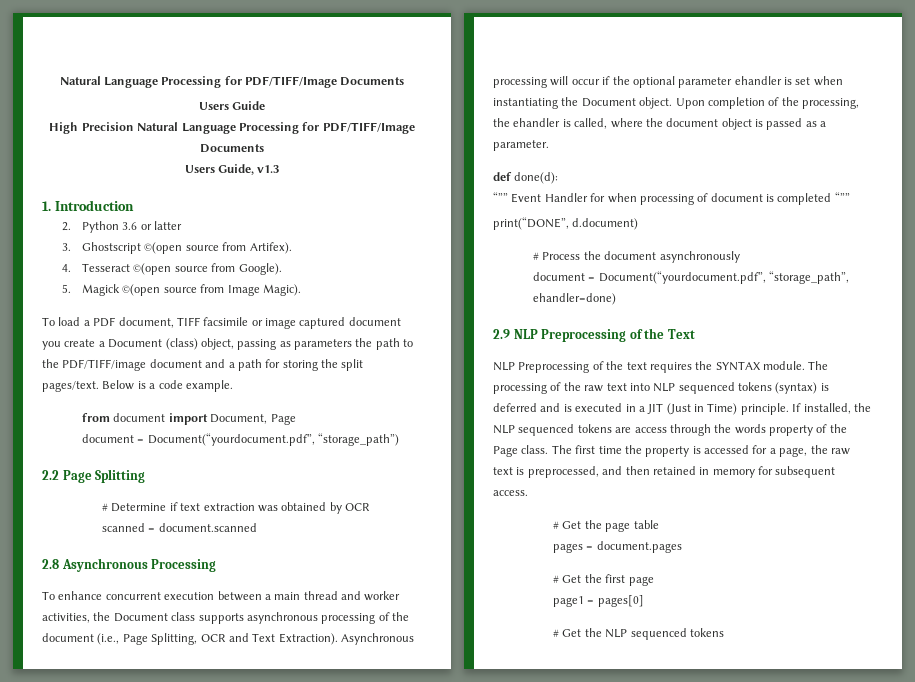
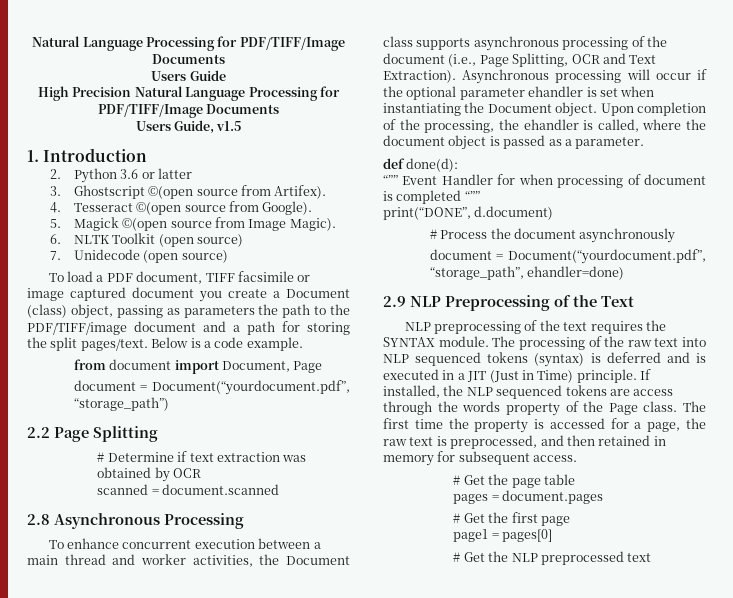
[257,165,280,173] v1.3 -> [216,121,242,131] v1.5
(301, 290) none -> [50,233,244,247] [50,249,228,263] // 6. NLTK Toolkit (open source) // 7. Unidecode (open source)
[518,362,590,373] Preprocessing -> [434,321,522,334] preprocessing
[630,628,724,640] sequenced tokens -> [540,551,652,565] preprocessed text

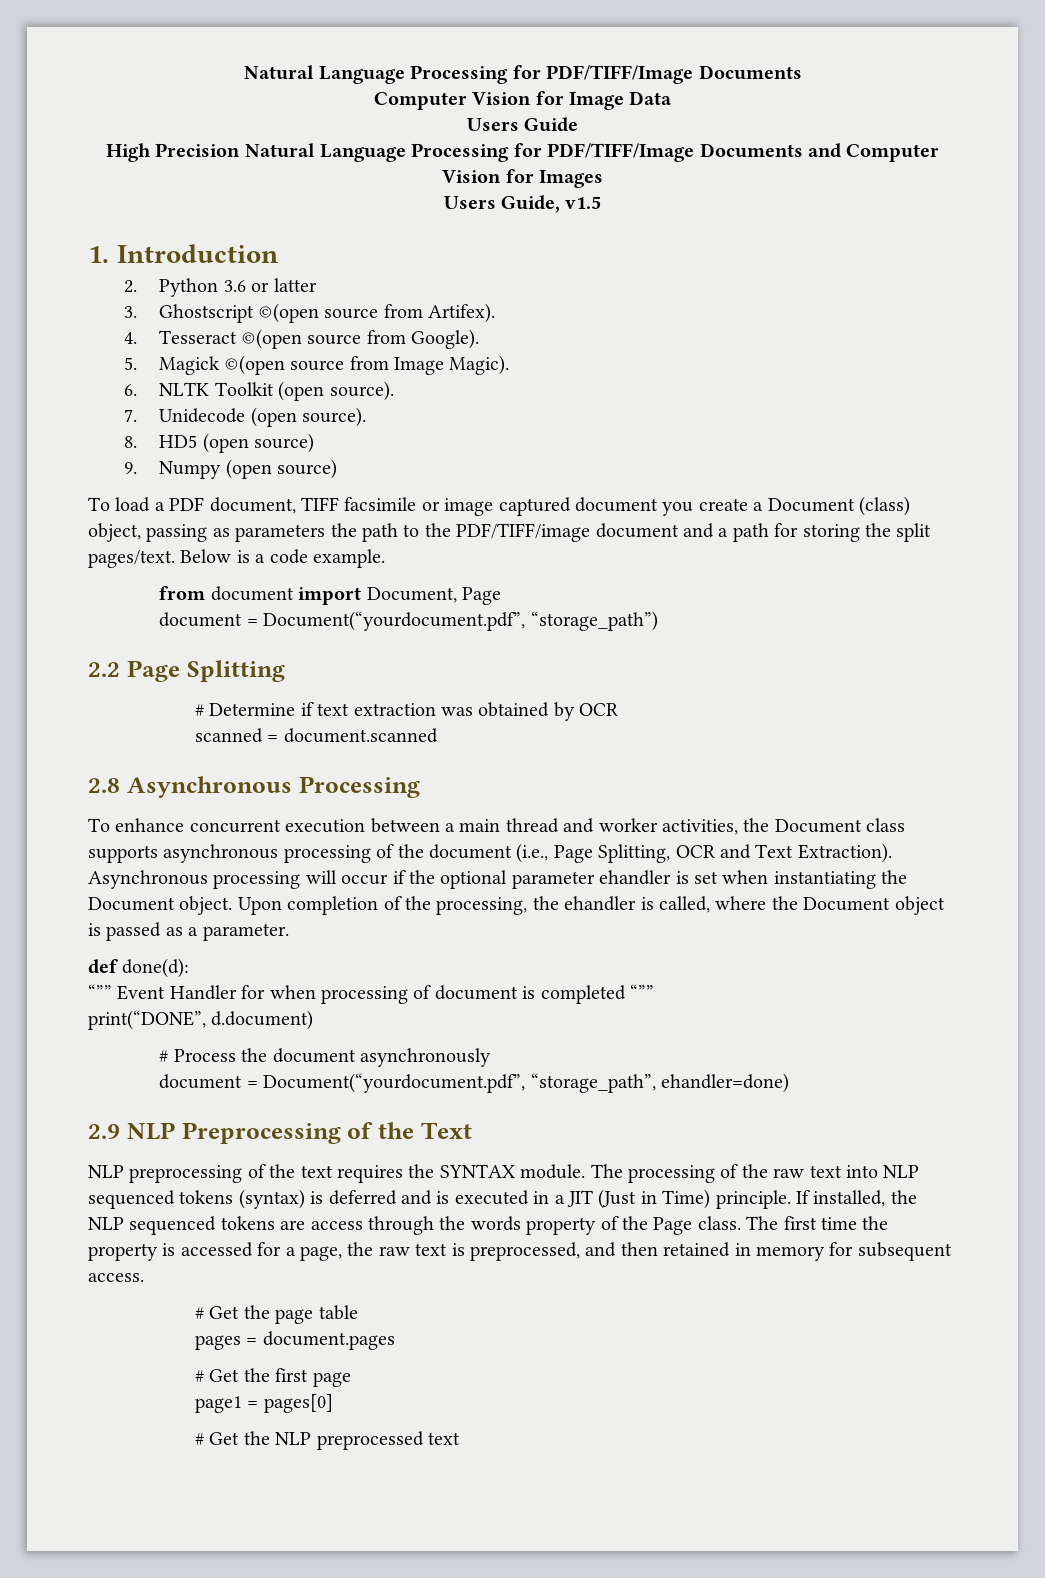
[32,36,345,51] [152,54,225,64] Natural Language Processing for PDF/TIFF/Image Documents -> [243,65,802,84] [373,91,673,110] Natural Language Processing for PDF/TIFF/Image Documents // Computer Vision for Image Data
(280, 109) none -> [807,143,940,162] [442,169,603,188] and Computer Vision for Images
[197,234,244,247] [50,249,140,260] source) // 7. Unidecode -> [329,381,394,401] [123,407,367,427] [123,433,315,453] [123,461,222,479] source). // 7. Unidecode (open source). // 8. HD5 (open source) // 9. Numpy
[383,135,445,146] document -> [803,897,891,911] Document

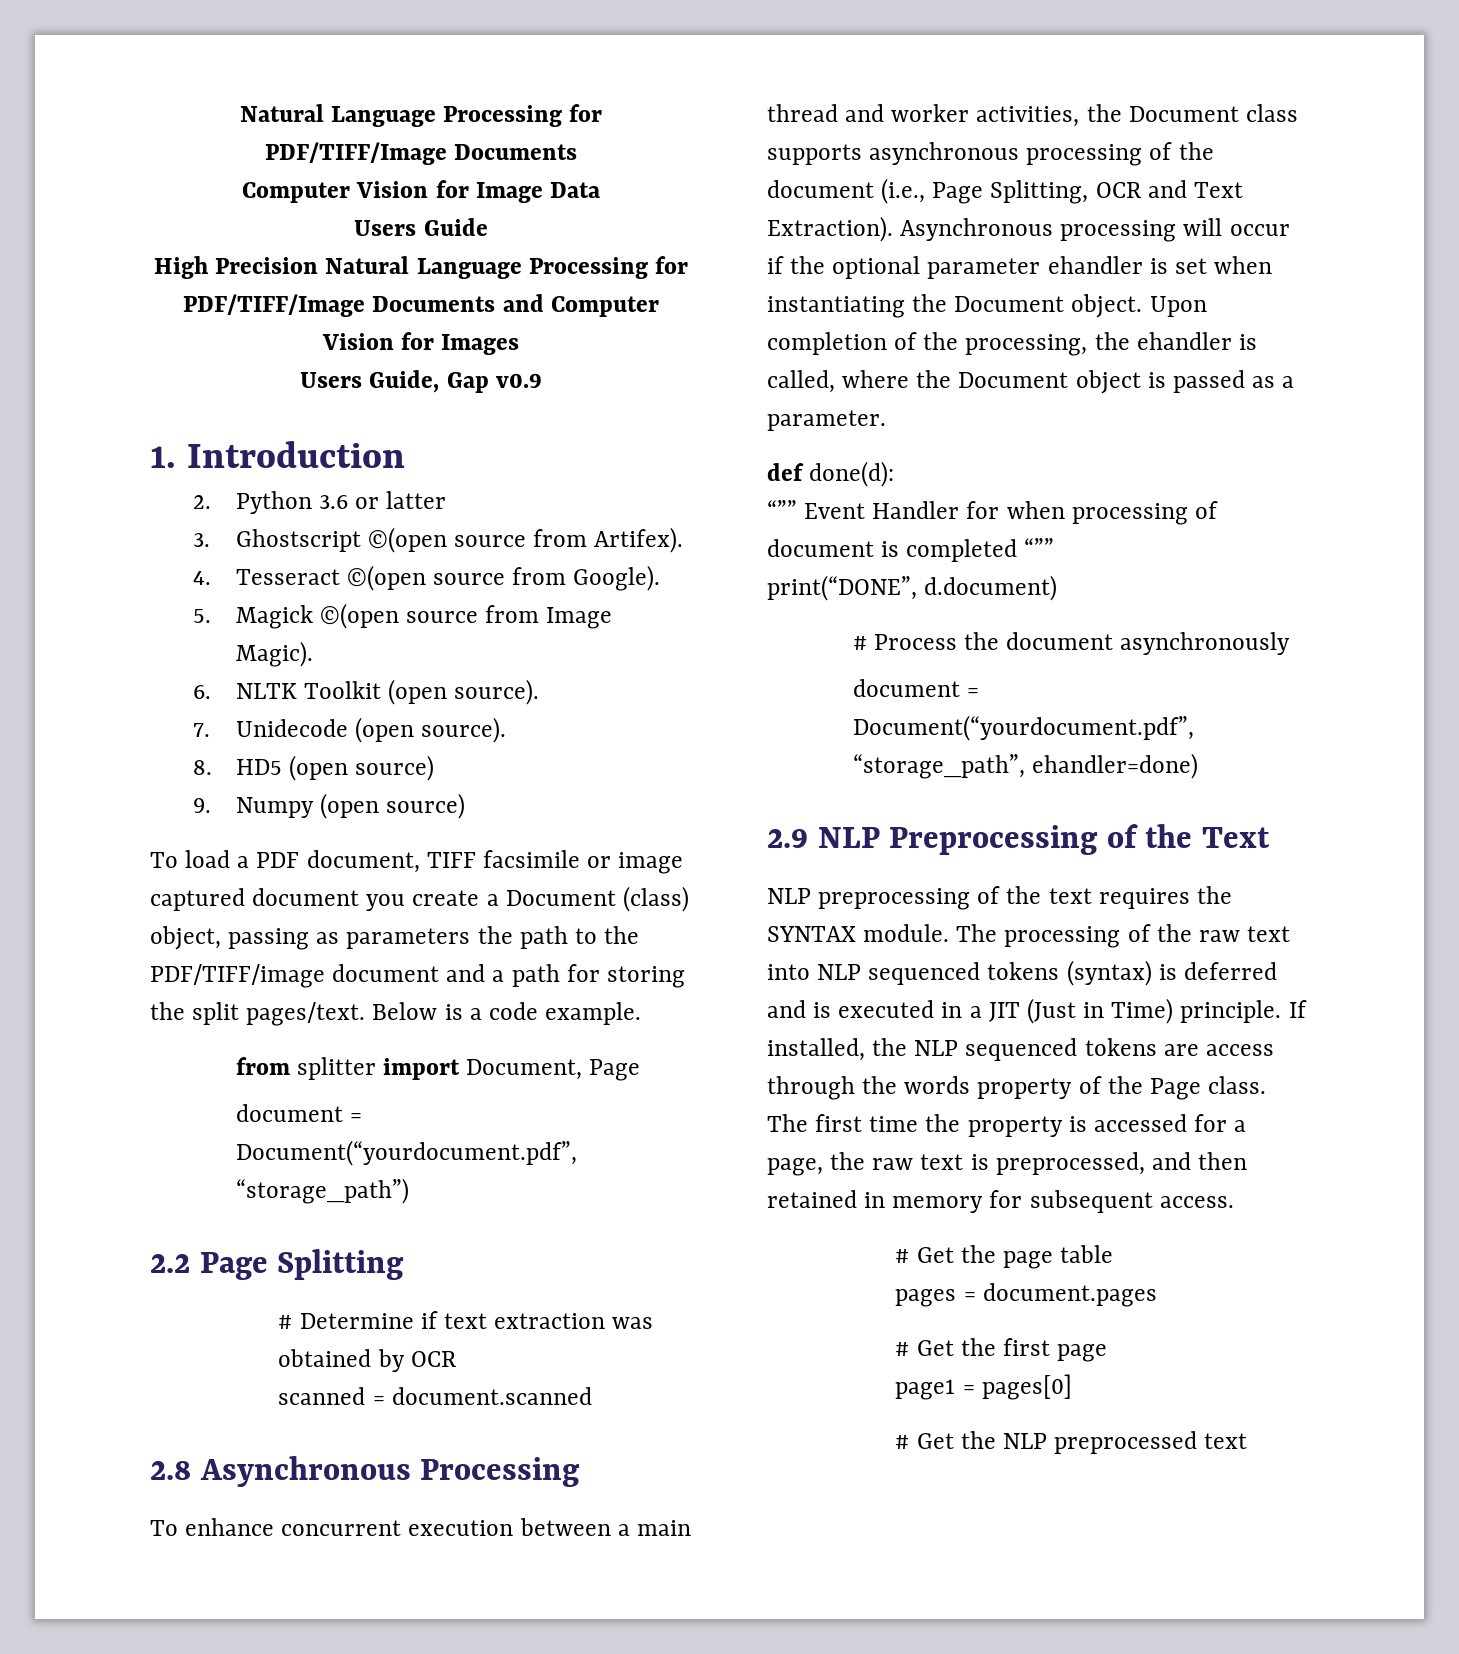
[565,196,602,209] v1.5 -> [446,372,542,393] Gap v0.9
[210,586,294,601] document -> [296,1057,376,1080] splitter

